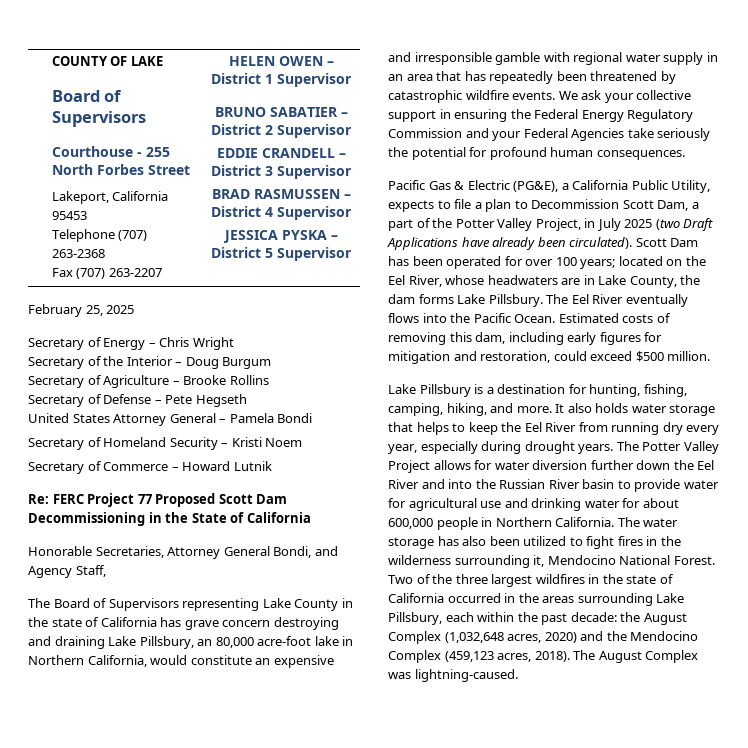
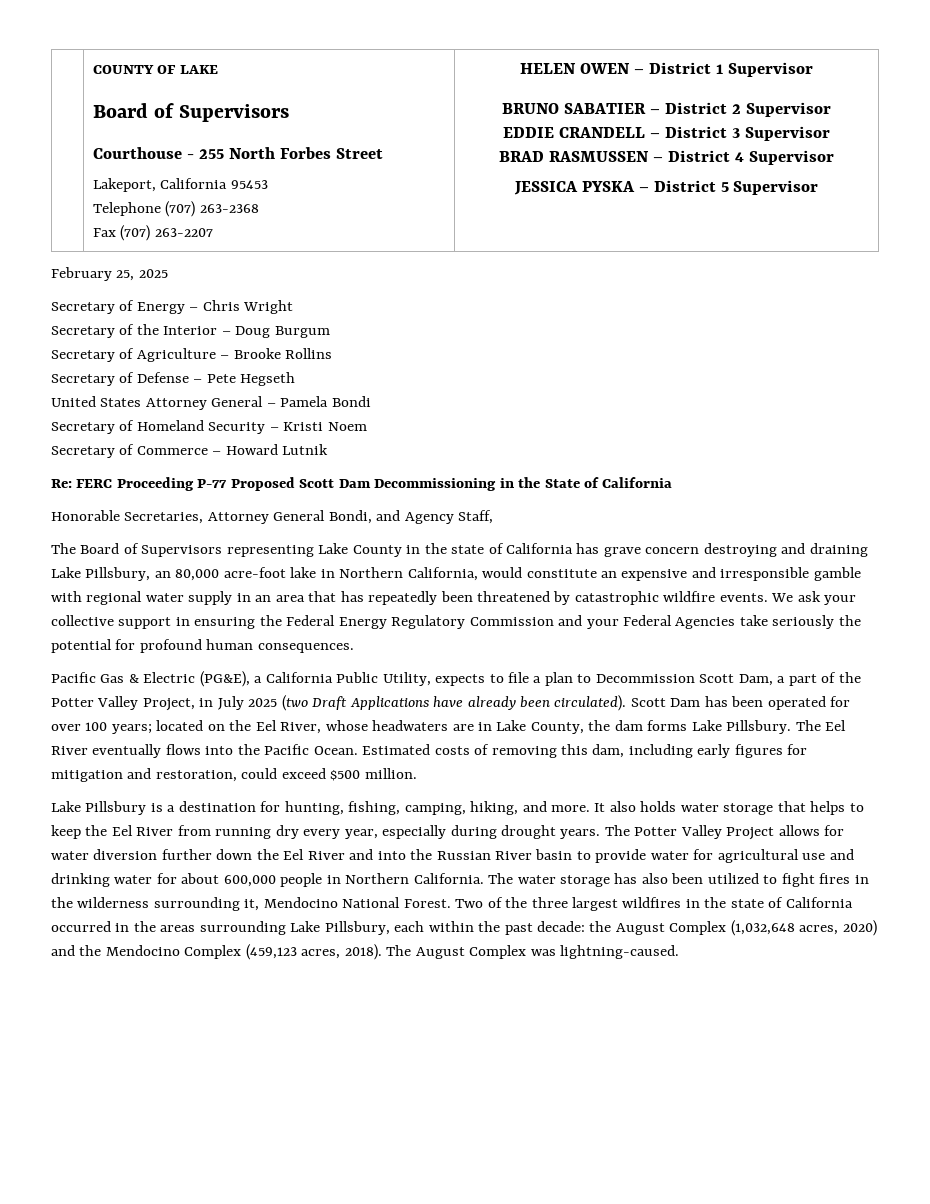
[87,493,152,507] Project 77 -> [116,477,228,491] Proceeding P-77

